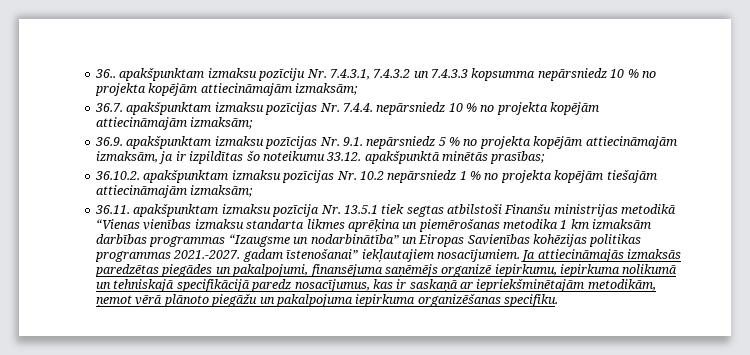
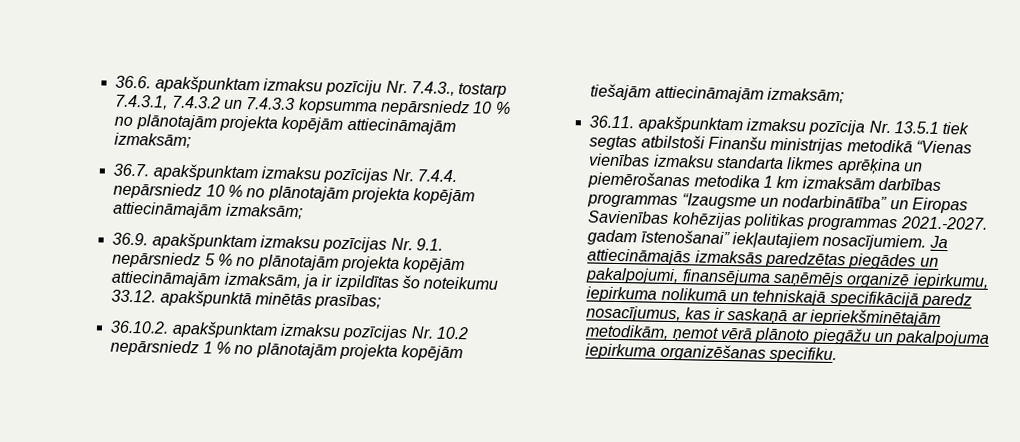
[95,69,117,78] 36.. -> [115,75,152,89] 36.6.
(327, 73) none -> [411,81,508,98] 7.4.3., tostarp
(656, 74) none -> [135,114,217,131] plānotajām
(495, 108) none -> [267,185,349,203] plānotajām
(478, 142) none -> [257,254,339,271] plānotajām
(499, 176) none -> [255,342,337,359] plānotajām

